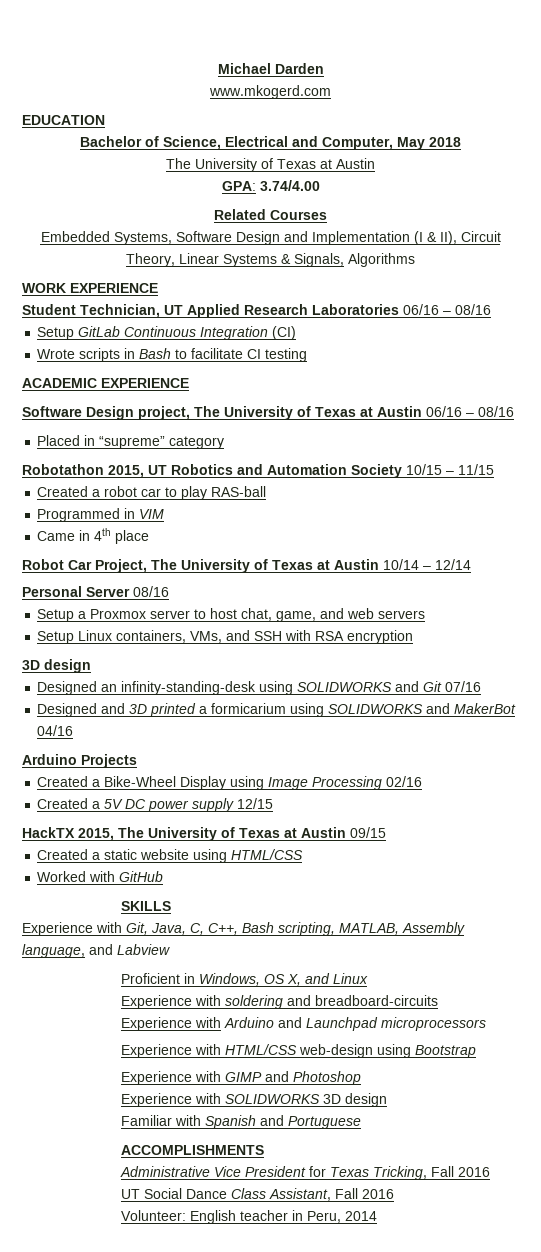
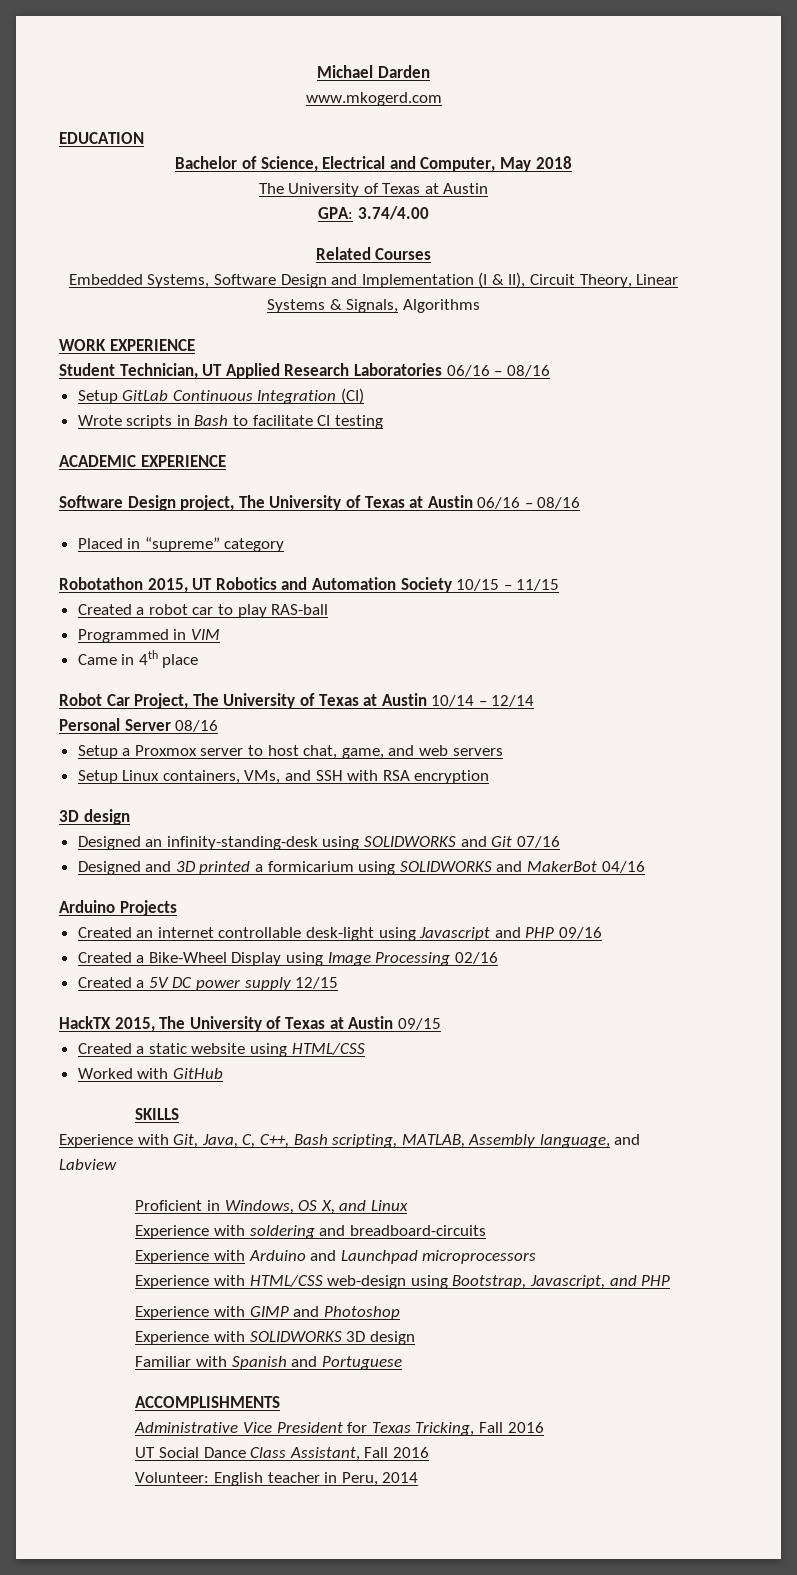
(137, 761) none -> [77,927,603,941] // Created an internet controllable desk-light using Javascript and PHP 09/16
[415,1045,477,1058] Bootstrap -> [452,1275,671,1289] Bootstrap, Javascript, and PHP

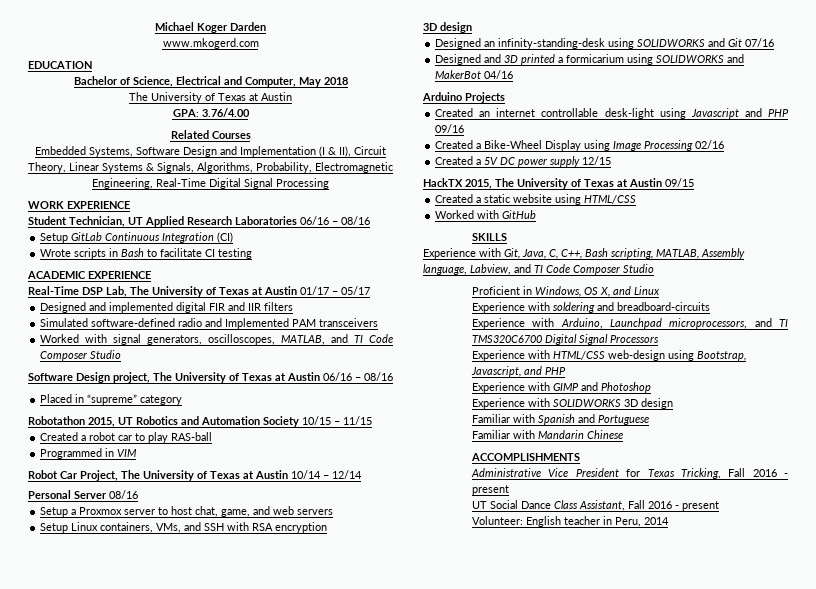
(374, 71) none -> [197,23,228,33] Koger
[357,206,429,220] 3.74/4.00 -> [201,108,250,117] 3.76/4.00
[402,299,480,313] Algorithms -> [197,162,393,173] [92,178,329,189] Algorithms, Probability, Electromagnetic Engineering, Real-Time Digital Signal Processing
(226, 461) none -> [28,286,370,297] [40,302,294,313] [40,318,379,329] [40,334,394,345] [40,350,122,361] // Real-Time DSP Lab, The University of Texas at Austin 01/17 – 05/17 // Designed and implemented digital FIR and IIR filters // Simulated software-defined radio and Implemented PAM transceivers // Worked with signal generators, oscilloscopes, MATLAB, and TI Code Composer Studio
[77,650,199,668] // Came in 4th place -> (138, 453) none
[614,1134,641,1145] [59,1159,117,1170] and Labview -> [470,264,654,275] Labview, and TI Code Composer Studio
[248,1250,537,1264] Arduino and Launchpad microprocessors -> [560,318,788,329] [472,334,660,345] Arduino, Launchpad microprocessors, and TI TMS320C6700 Digital Signal Processors
(402, 1363) none -> [472,430,624,439] // Familiar with Mandarin Chinese
(544, 1427) none -> [784,473,788,477] [472,485,510,495] - present
(430, 1452) none -> [675,501,720,511] - present

